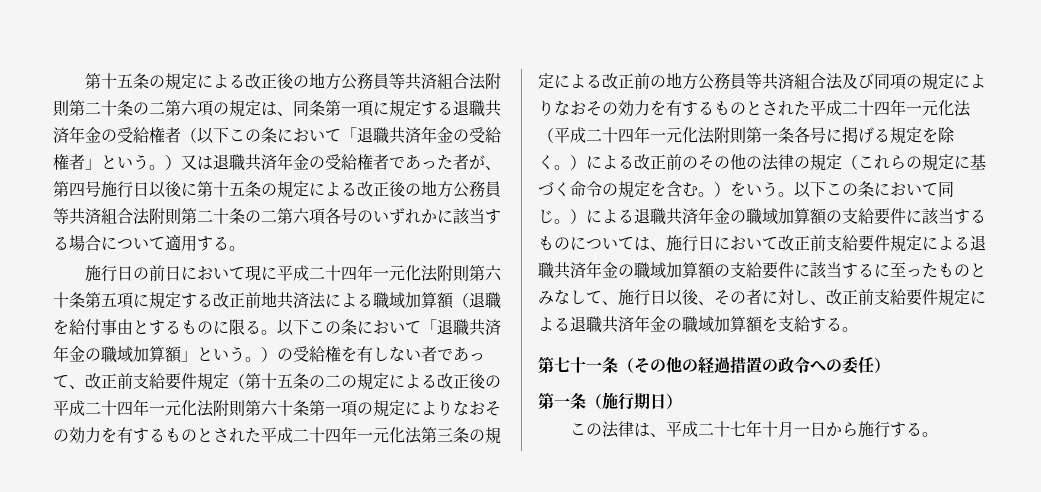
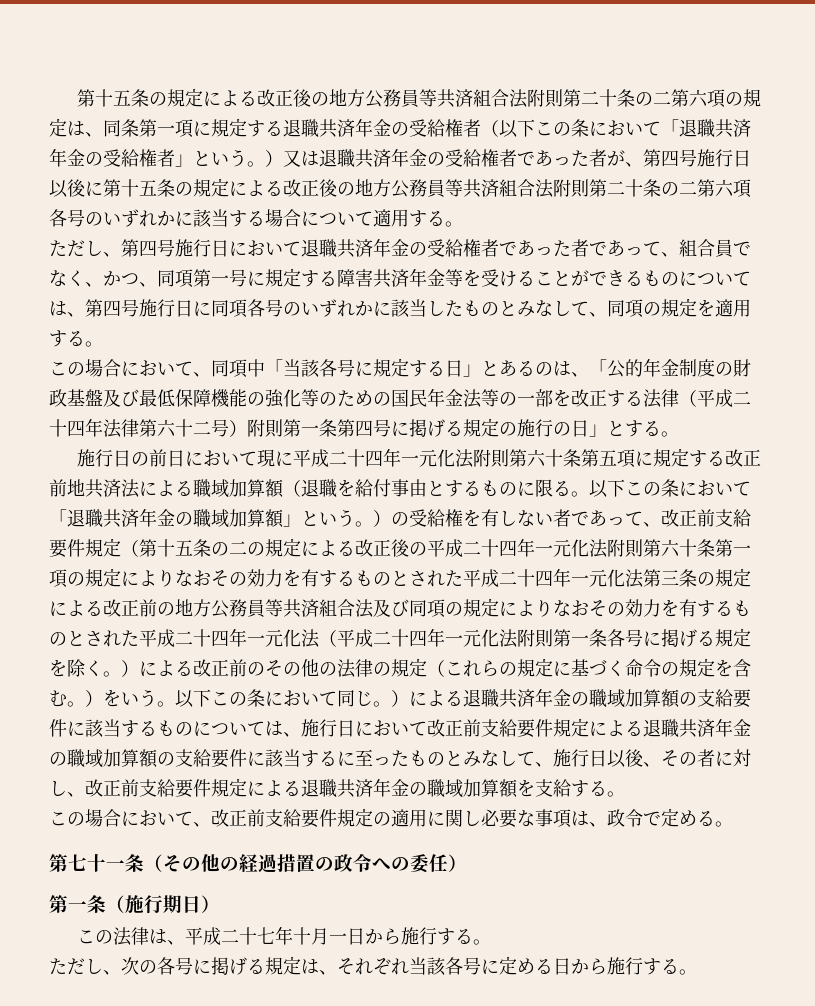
(245, 248) none -> [49,238,751,258] [49,268,751,288] [49,298,751,318] [49,330,103,347] [49,358,751,378] [49,388,751,408] [49,418,679,438] // ただし、第四号施行日において退職共済年金の受給権者であった者であって、組合員でなく、かつ、同項第一号に規定する障害共済年金等を受けることができるものについては、第四号施行日に同項各号のいずれかに該当したものとみなして、同項の規定を適用する。 // この場合において、同項中「当該各号に規定する日」とあるのは、「公的年金制度の財政基盤及び最低保障機能の強化等のための国民年金法等の一部を改正する法律（平成二十四年法律第六十二号）附則第一条第四号に掲げる規定の施行の日」とする。
(858, 329) none -> [49,808,733,828] // この場合において、改正前支給要件規定の適用に関し必要な事項は、政令で定める。
(939, 434) none -> [49,956,697,976] // ただし、次の各号に掲げる規定は、それぞれ当該各号に定める日から施行する。

